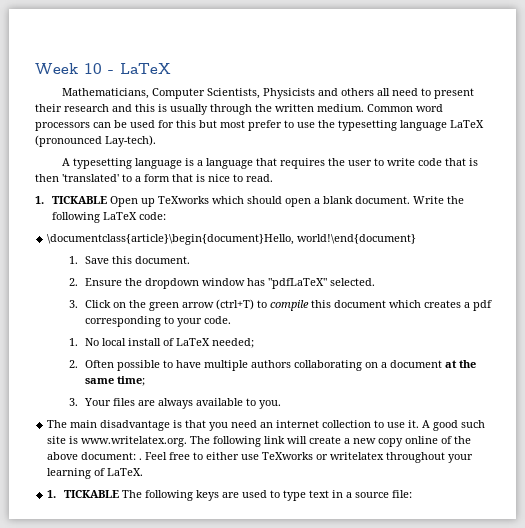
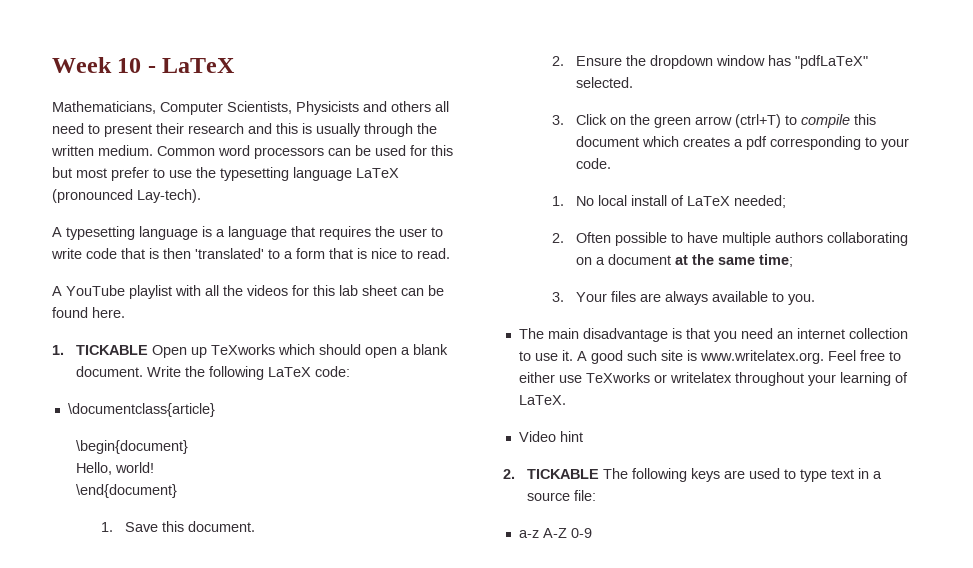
(273, 178) none -> [52,285,444,299] [52,307,125,318] // A YouTube playlist with all the videos for this lab sheet can be found here.
[47,234,417,245] \documentclass{article}\begin{document}Hello, world!\end{document} -> [67,403,215,417] [76,440,189,454] [76,462,155,475] [76,484,178,498] \documentclass{article} // \begin{document} // Hello, world! // \end{document}
[190,436,472,447] [47,452,143,460] The following link will create a new copy online of the above document: . -> (824, 357) none
[47,490,57,498] 1. -> [518,431,583,442] [503,469,515,479] Video hint // 2.
(412, 494) none -> [518,528,592,538] // a-z A-Z 0-9

